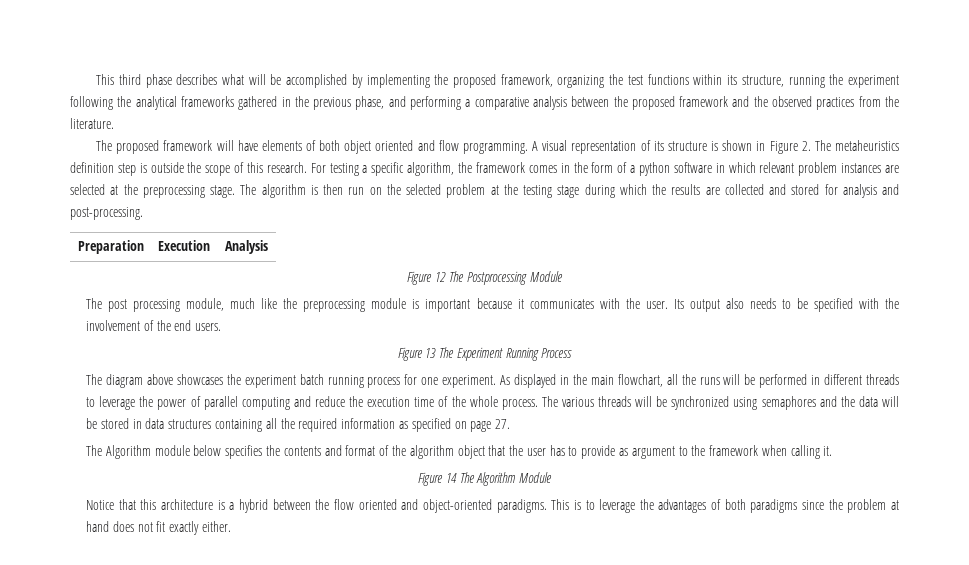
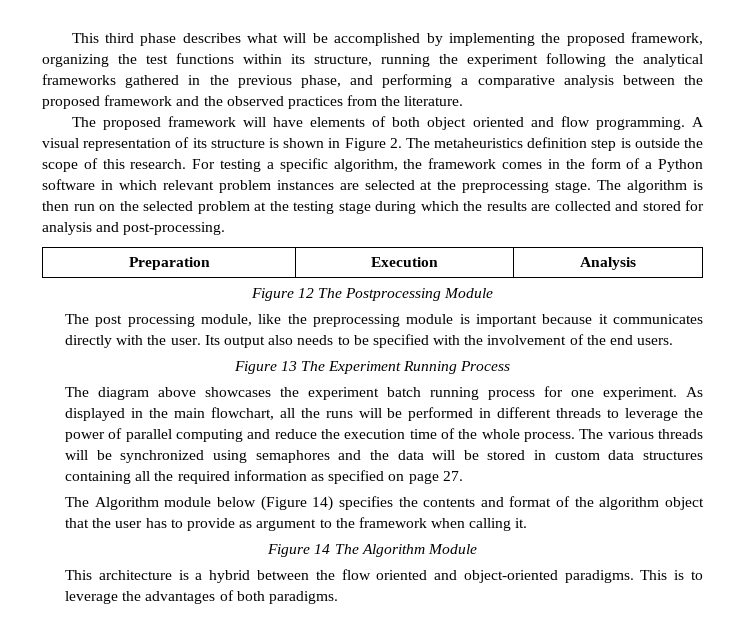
[638,162,670,176] python -> [658,159,704,172] Python
[230,298,256,309] much -> (253, 320) none
(594, 304) none -> [65,335,113,348] directly
(142, 424) none -> [554,451,600,460] custom
(222, 450) none -> [260,496,334,511] (Figure 14)
[86,499,157,510] Notice that this -> [65,570,93,580] This
[750,499,900,513] [86,521,232,535] paradigms since the problem at hand does not fit exactly either. -> [268,591,338,604] paradigms.

